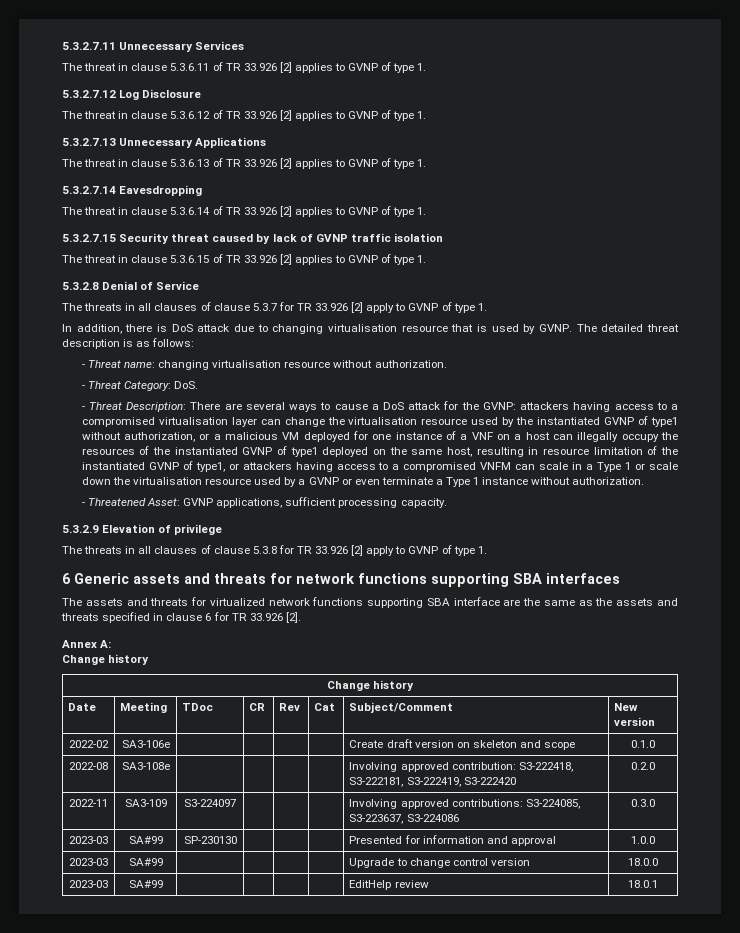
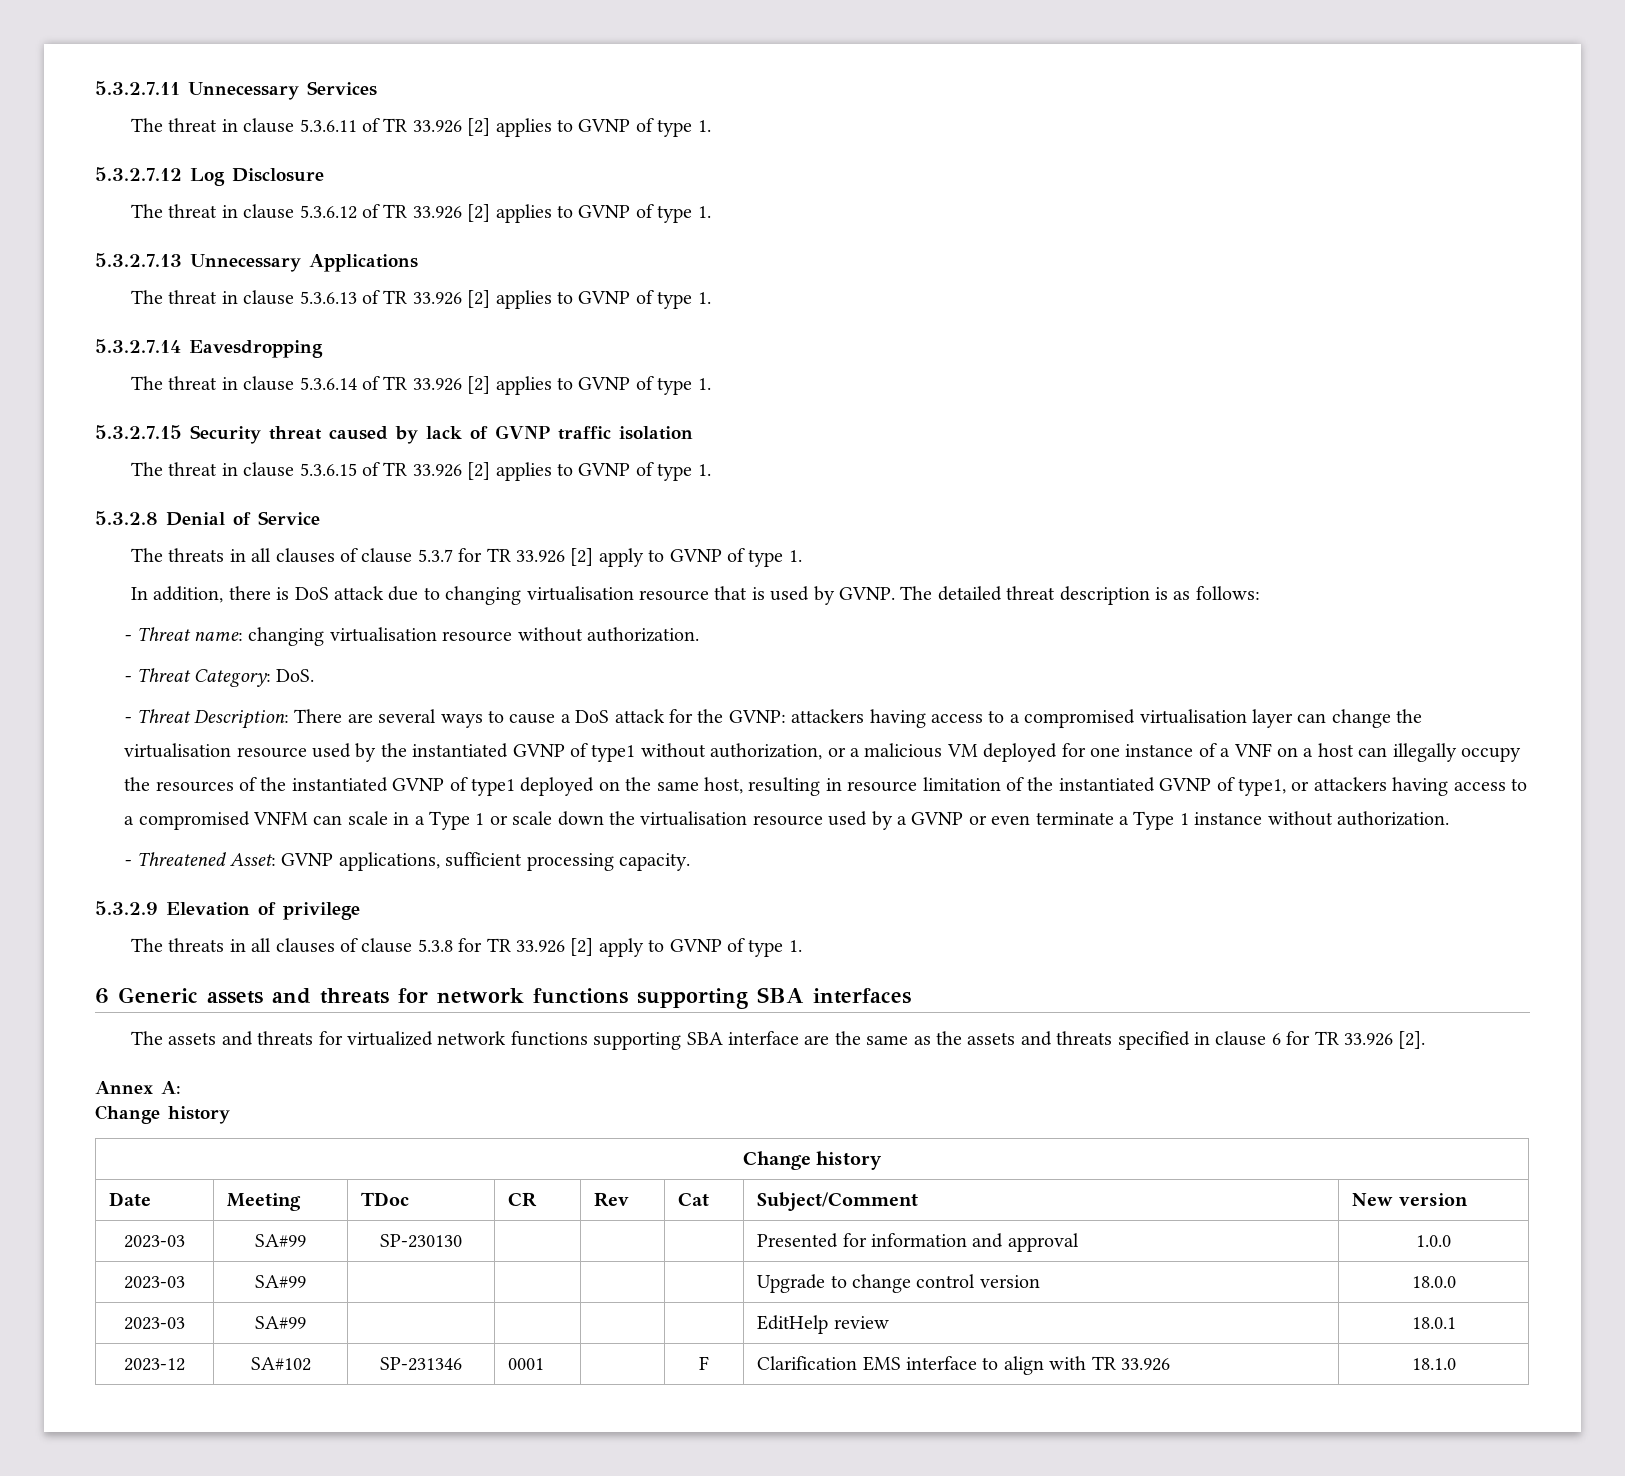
[69,740,109,748] [121,740,170,748] [349,739,576,750] [631,740,655,748] [69,762,108,770] [121,762,170,770] [349,762,573,772] [349,777,516,787] [631,762,655,770] [69,799,108,807] [124,799,167,807] [184,799,236,807] [349,799,580,809] [349,814,459,824] [631,799,655,807] // 2022-02 | SA3-106e | | | | | Create draft version on skeleton and scope | 0.1.0 // 2022-08 | SA3-108e | | | | | Involving approved contribution: S3-222418, S3-222181, S3-222419, S3-222420 | 0.2.0 // 2022-11 | SA3-109 | S3-224097 | | | | Involving approved contributions: S3-224085, S3-223637, S3-224086 | 0.3.0 -> (1468, 1199) none
(658, 884) none -> [124,1358,185,1371] [250,1357,311,1371] [380,1357,462,1371] [508,1358,545,1370] [699,1356,709,1370] [757,1356,1171,1375] [1411,1358,1456,1370] // 2023-12 | SA#102 | SP-231346 | 0001 | | F | Clarification EMS interface to align with TR 33.926 | 18.1.0

